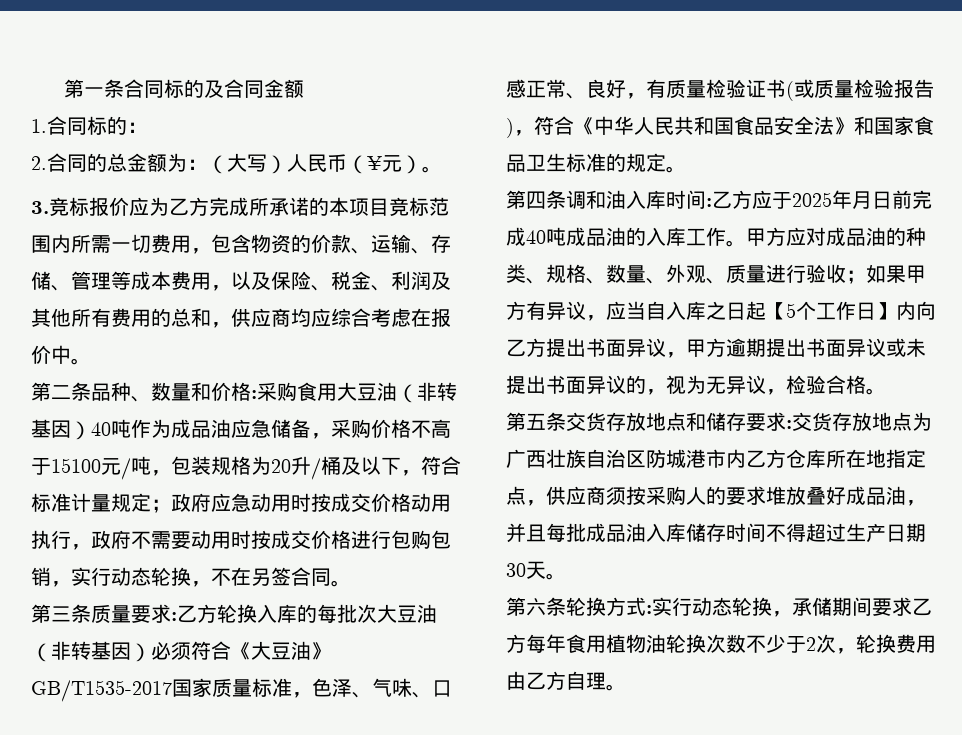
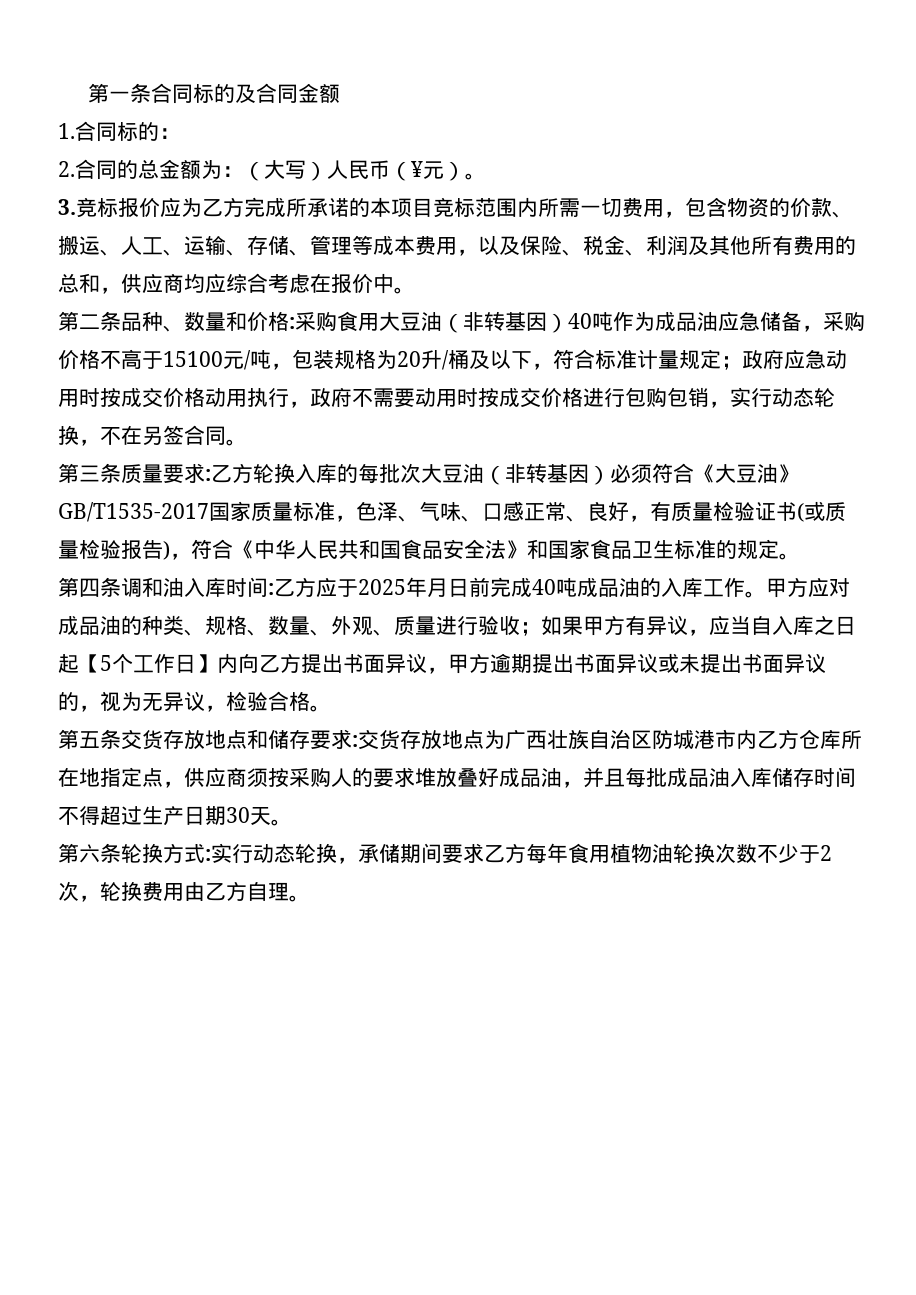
(371, 251) none -> [58,235,184,256] 搬运、人工、

